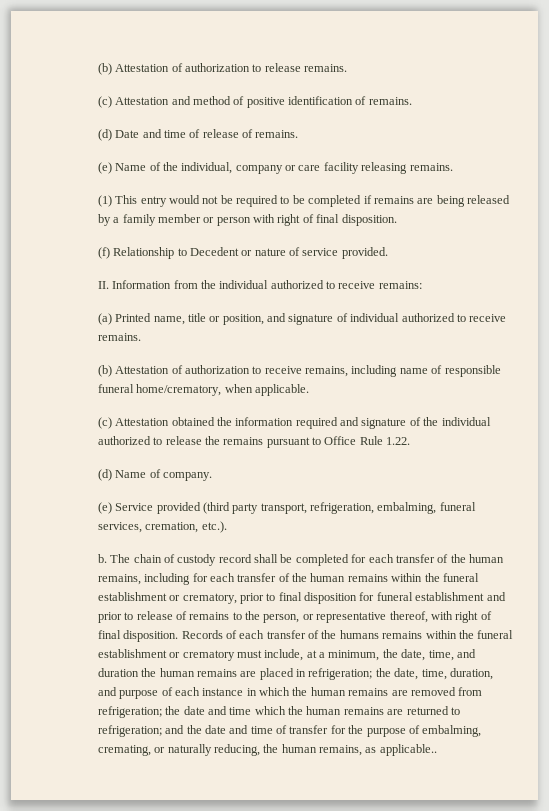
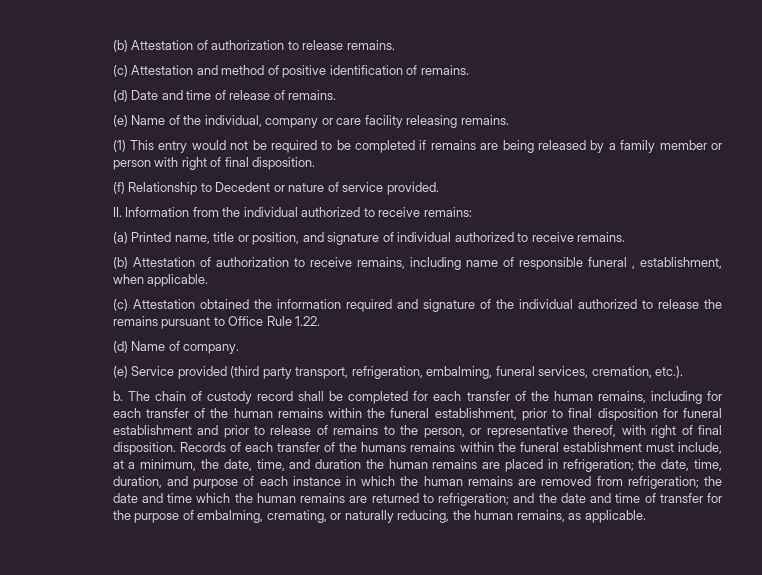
[136,384,222,396] home/crematory, -> [631,257,723,269] , establishment,
[97,592,237,604] establishment or crematory, -> [434,408,517,420] establishment,
[169,650,235,661] or crematory -> (642, 447) none
[379,744,437,756] applicable.. -> [584,510,646,523] applicable.

